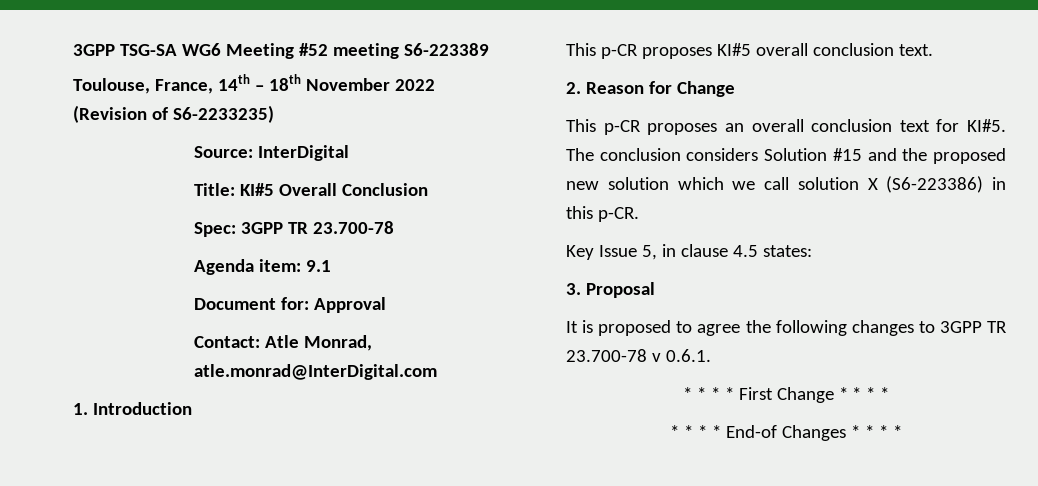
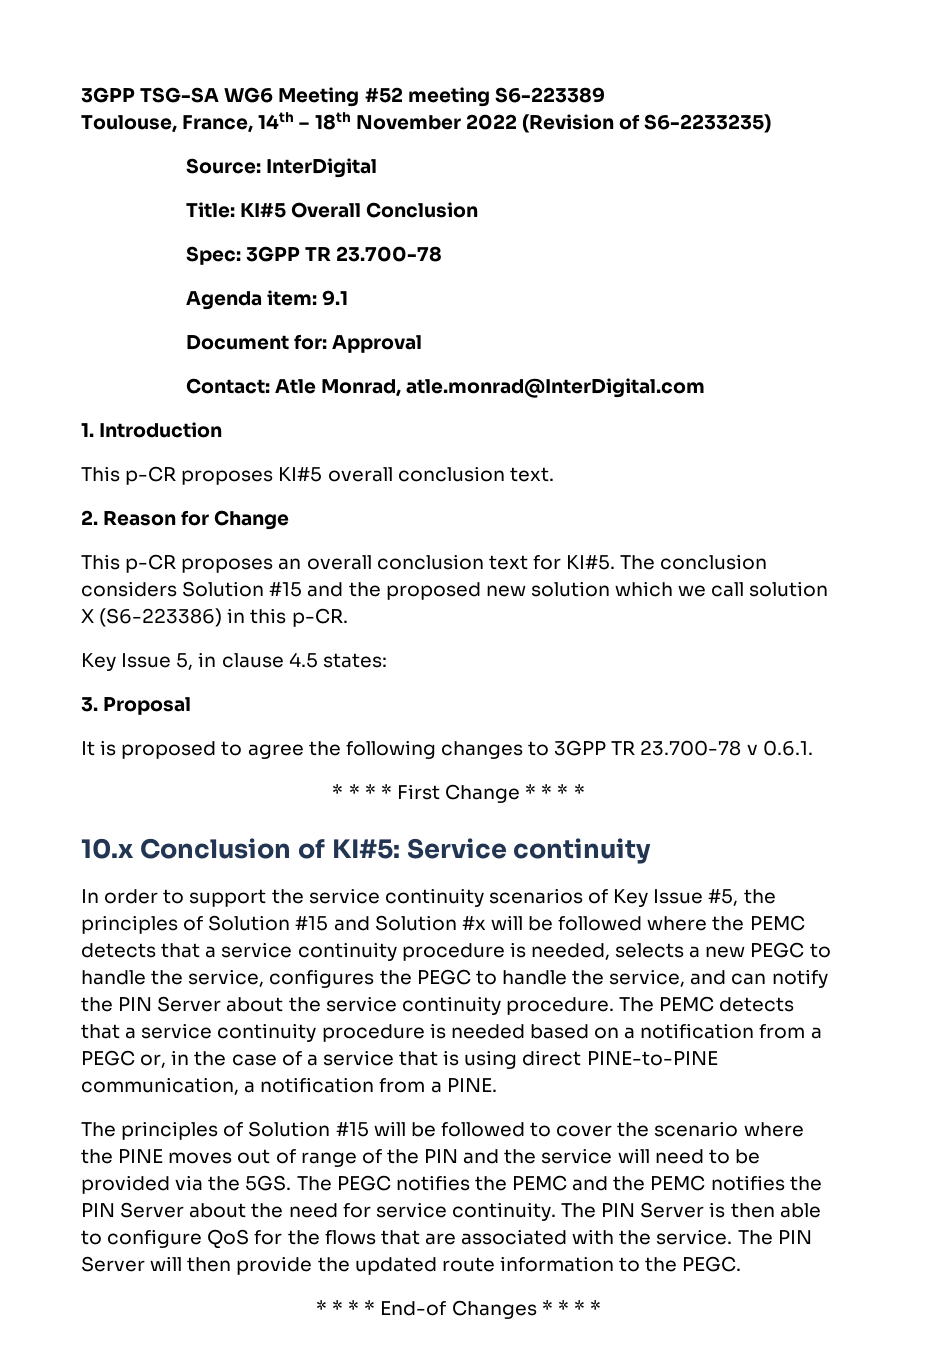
(890, 393) none -> [81,838,652,864] [81,888,776,907] [81,915,805,934] [81,942,831,961] [81,969,828,988] [81,996,795,1015] [81,1023,822,1042] [81,1050,718,1069] [81,1077,497,1095] [81,1121,804,1140] [81,1148,760,1167] [81,1175,822,1194] [81,1202,821,1221] [81,1229,812,1249] [81,1256,742,1275] // 10.x Conclusion of KI#5: Service continuity // In order to support the service continuity scenarios of Key Issue #5, the principles of Solution #15 and Solution #x will be followed where the PEMC detects that a service continuity procedure is needed, selects a new PEGC to handle the service, configures the PEGC to handle the service, and can notify the PIN Server about the service continuity procedure. The PEMC detects that a service continuity procedure is needed based on a notification from a PEGC or, in the case of a service that is using direct PINE-to-PINE communication, a notification from a PINE. // The principles of Solution #15 will be followed to cover the scenario where the PINE moves out of range of the PIN and the service will need to be provided via the 5GS. The PEGC notifies the PEMC and the PEMC notifies the PIN Server about the need for service continuity. The PIN Server is then able to configure QoS for the flows that are associated with the service. The PIN Server will then provide the updated route information to the PEGC.

